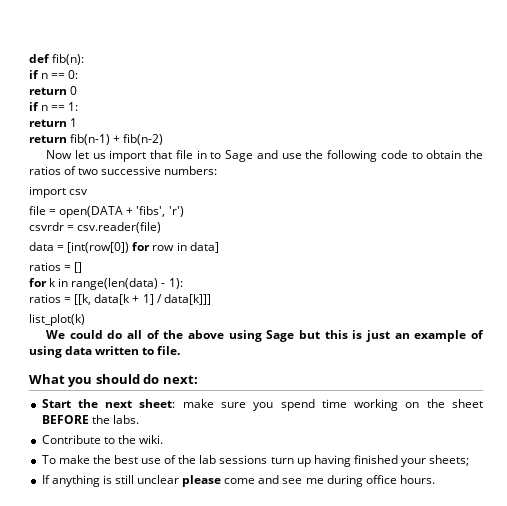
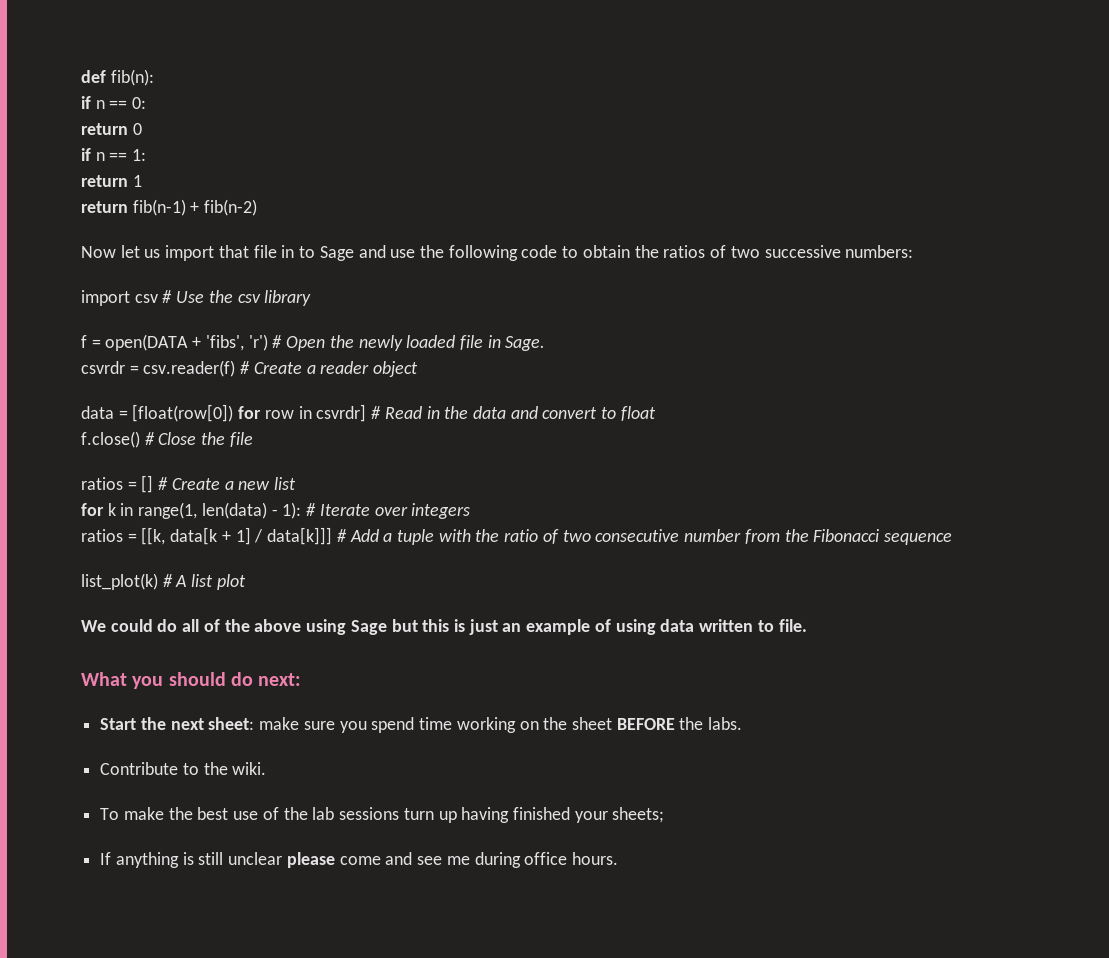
[29,206,46,215] // file -> [162,290,312,306] [81,335,87,348] # Use the csv library // f
[29,222,162,233] // csvrdr = csv.reader(file) -> [272,335,546,351] [81,360,419,377] # Open the newly loaded file in Sage. // csvrdr = csv.reader(f) # Create a reader object
[67,242,130,253] [int(row[0]) -> [132,404,234,422] [float(row[0])
[189,242,219,253] [29,262,83,273] data] // ratios = [] -> [316,404,656,422] [81,431,253,448] [81,475,297,493] csvrdr] # Read in the data and convert to float // f.close() # Close the file // ratios = [] # Create a new list
[71,278,159,290] range(len(data) -> [138,502,267,519] range(1, len(data)
(183, 283) none -> [306,503,471,519] # Iterate over integers
[29,314,85,326] // list_plot(k) -> [336,529,952,545] [81,573,246,590] # Add a tuple with the ratio of two consecutive number from the Fibonacci sequence // list_plot(k) # A list plot

